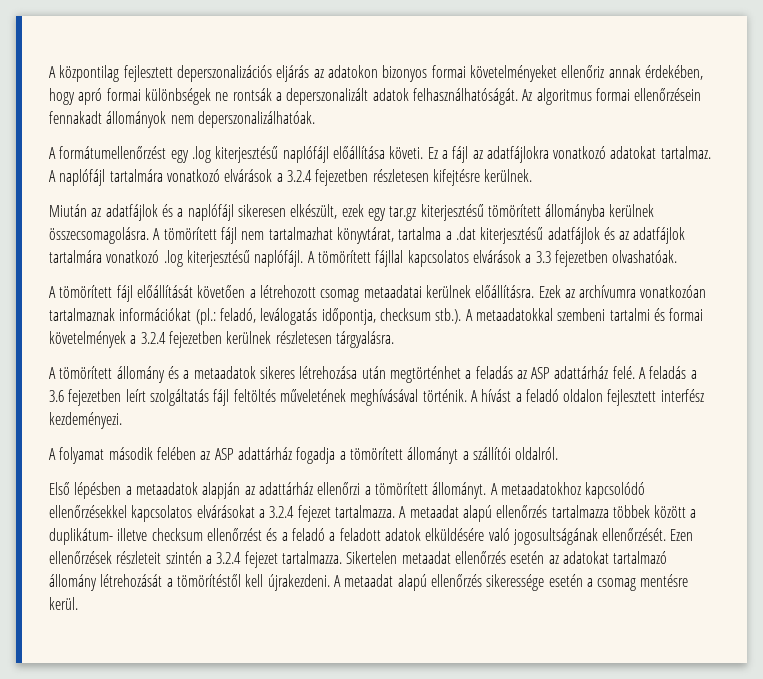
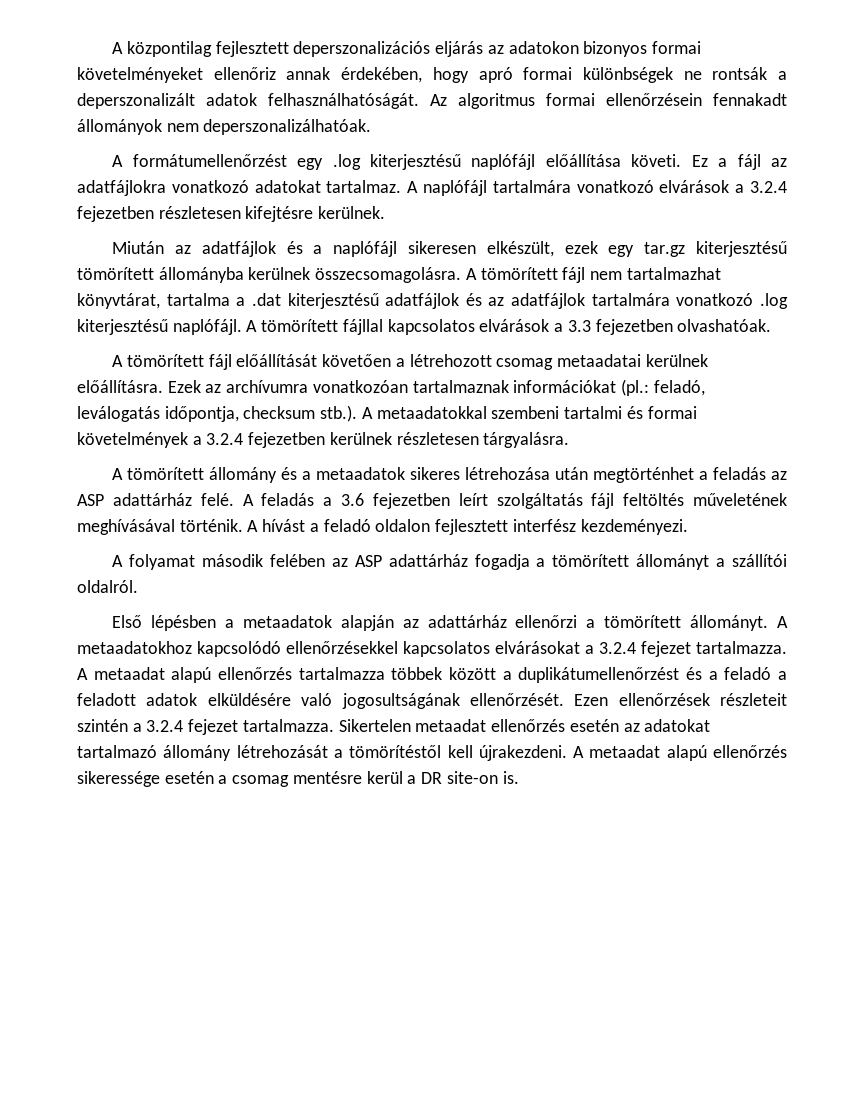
[49,528,262,545] duplikátum- illetve checksum ellenőrzést -> [518,667,680,683] duplikátumellenőrzést
[49,597,78,610] kerül. -> [366,771,519,784] kerül a DR site-on is.

